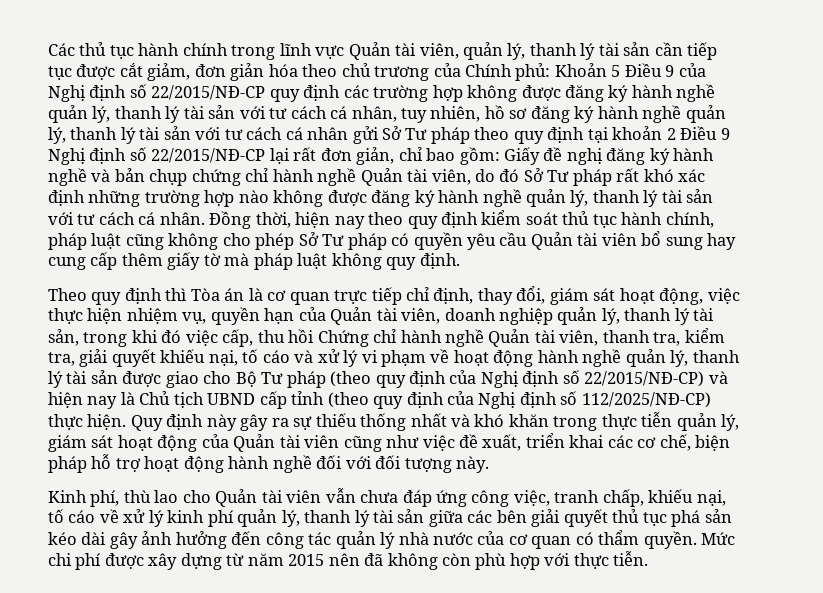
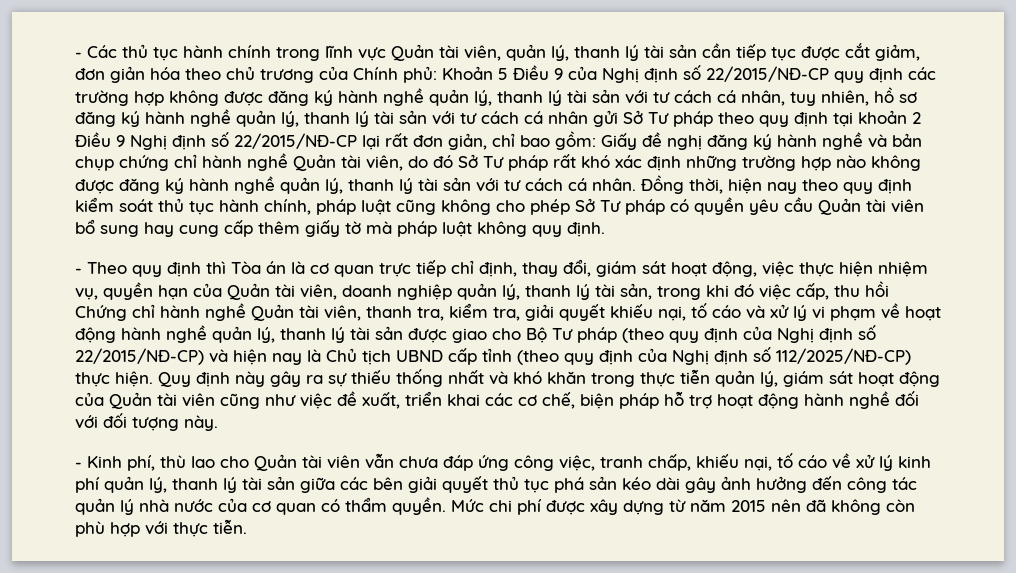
(48, 49) none -> [75,52,82,58] -
(460, 261) none -> [75,268,82,274] -
(490, 464) none -> [75,462,82,468] -

